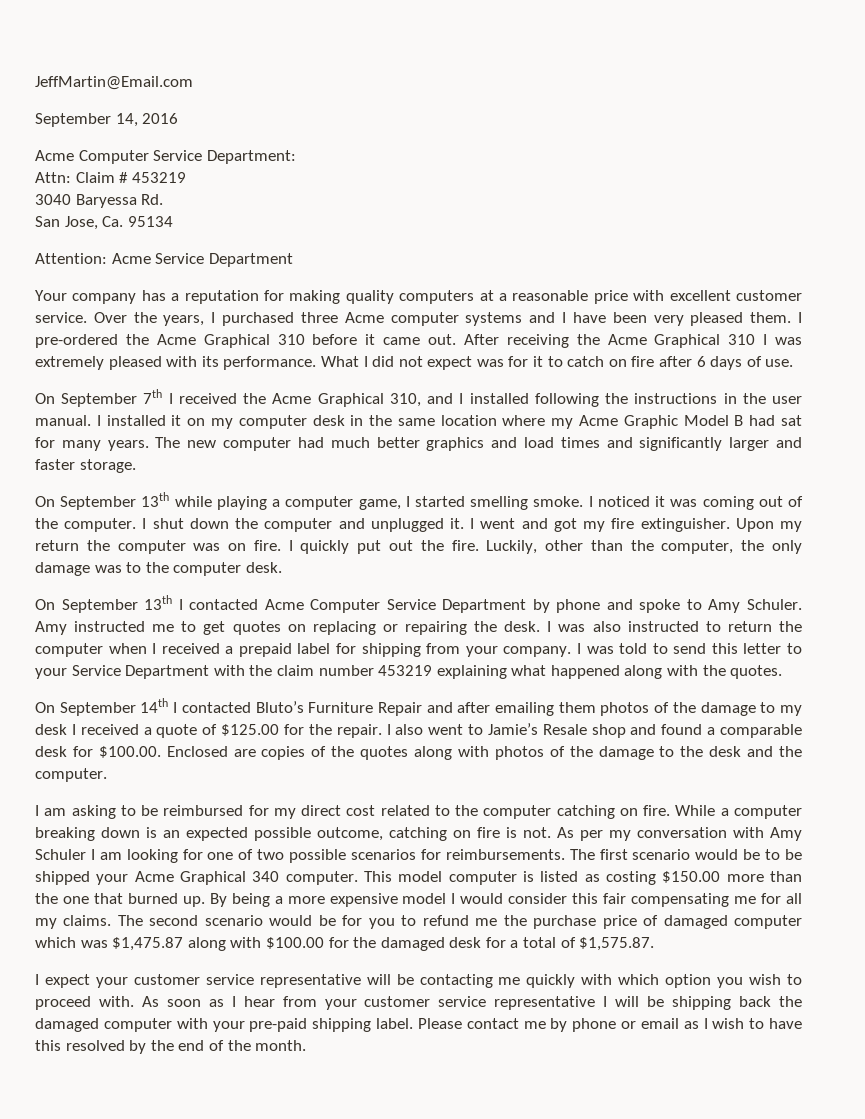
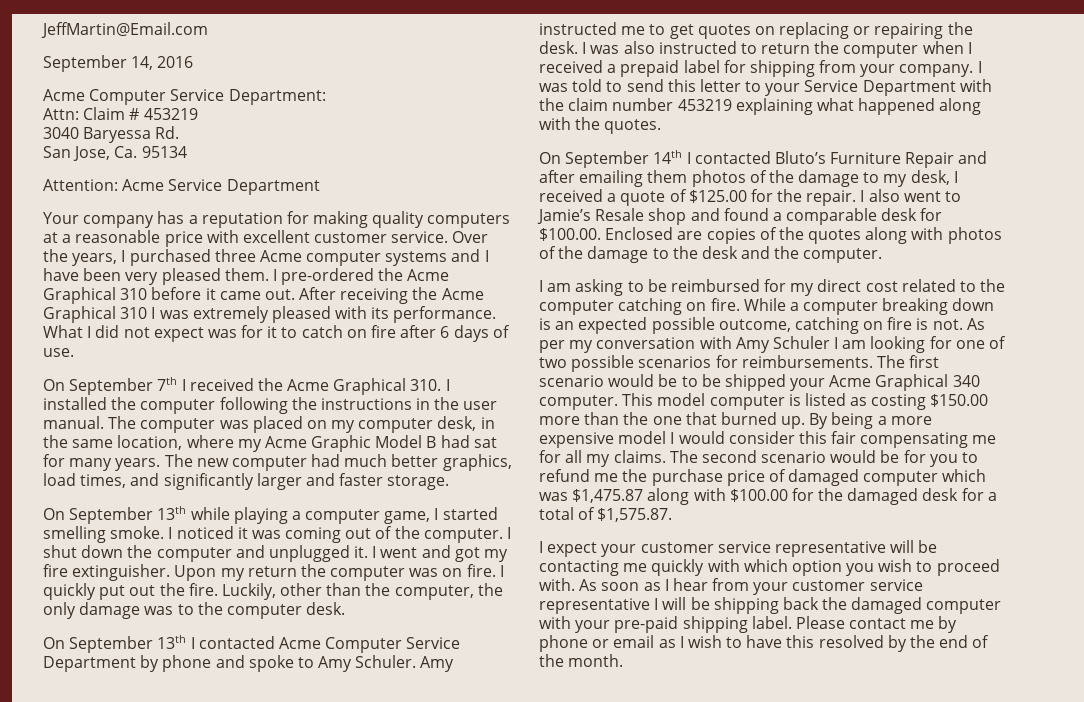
[389,393,529,407] 310, and I installed -> [410,379,450,391] [43,397,216,414] 310. I installed the computer
[96,415,182,426] I installed it -> [108,416,303,433] The computer was placed
[312,415,345,426] desk -> [437,416,477,431] desk,
[440,415,497,426] location -> [117,435,183,450] location,
[426,437,600,451] graphics and load times -> [442,454,512,471] [43,473,127,488] graphics, load times,
[35,724,67,735] desk -> [910,170,950,185] desk,

